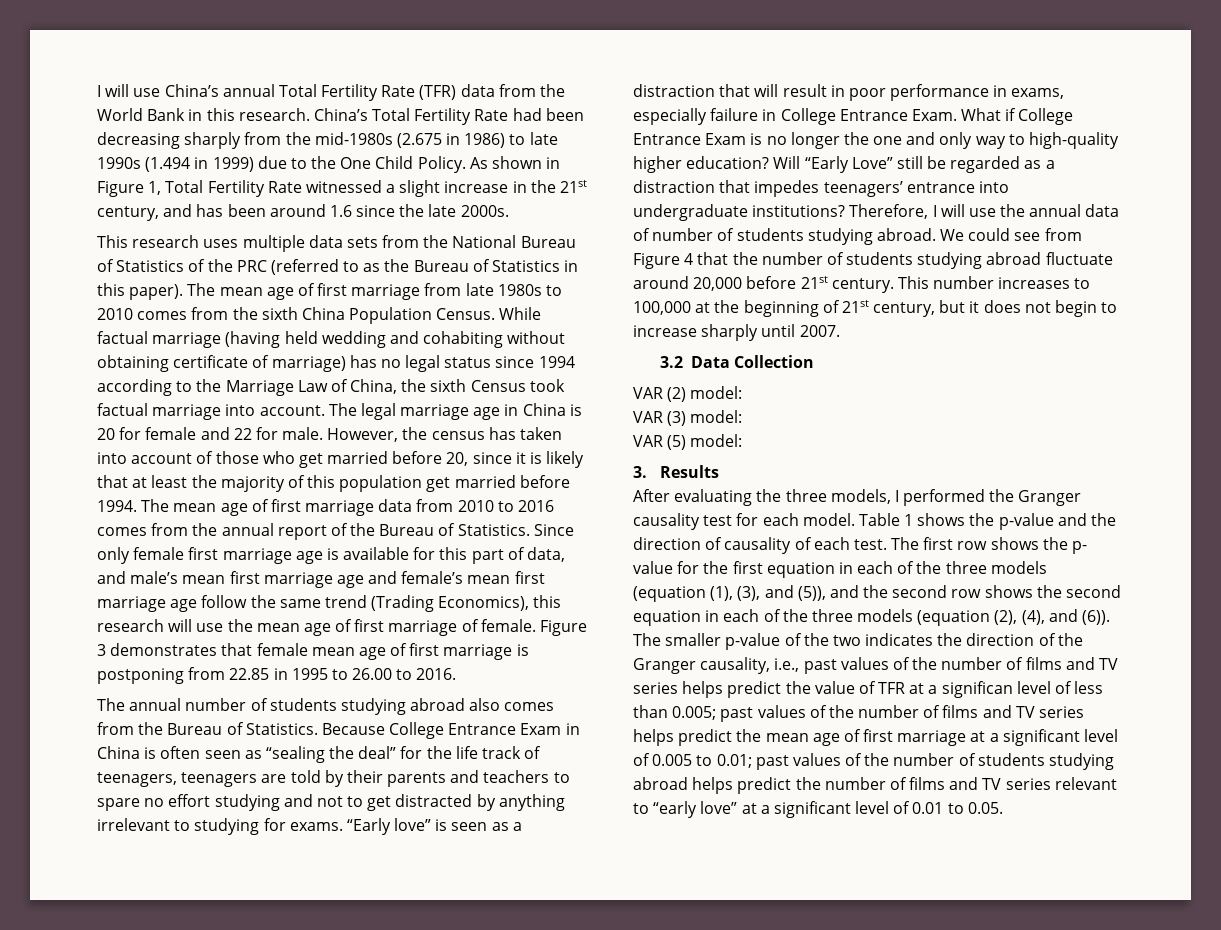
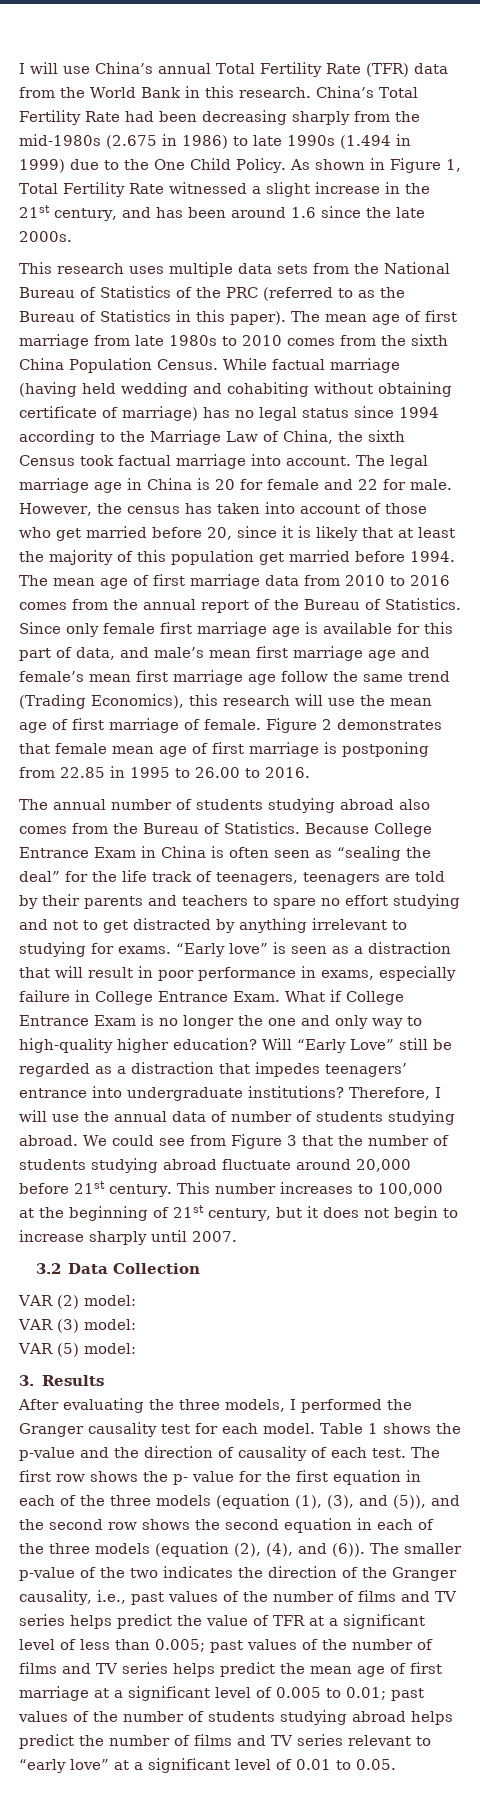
[97,644,106,656] 3 -> [322,719,332,730] 2
[684,253,694,265] 4 -> [286,1135,297,1146] 3
[941,681,1013,698] significan -> [343,1614,425,1629] significant

